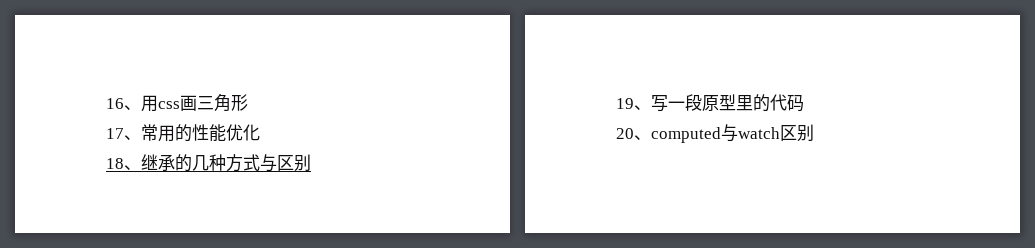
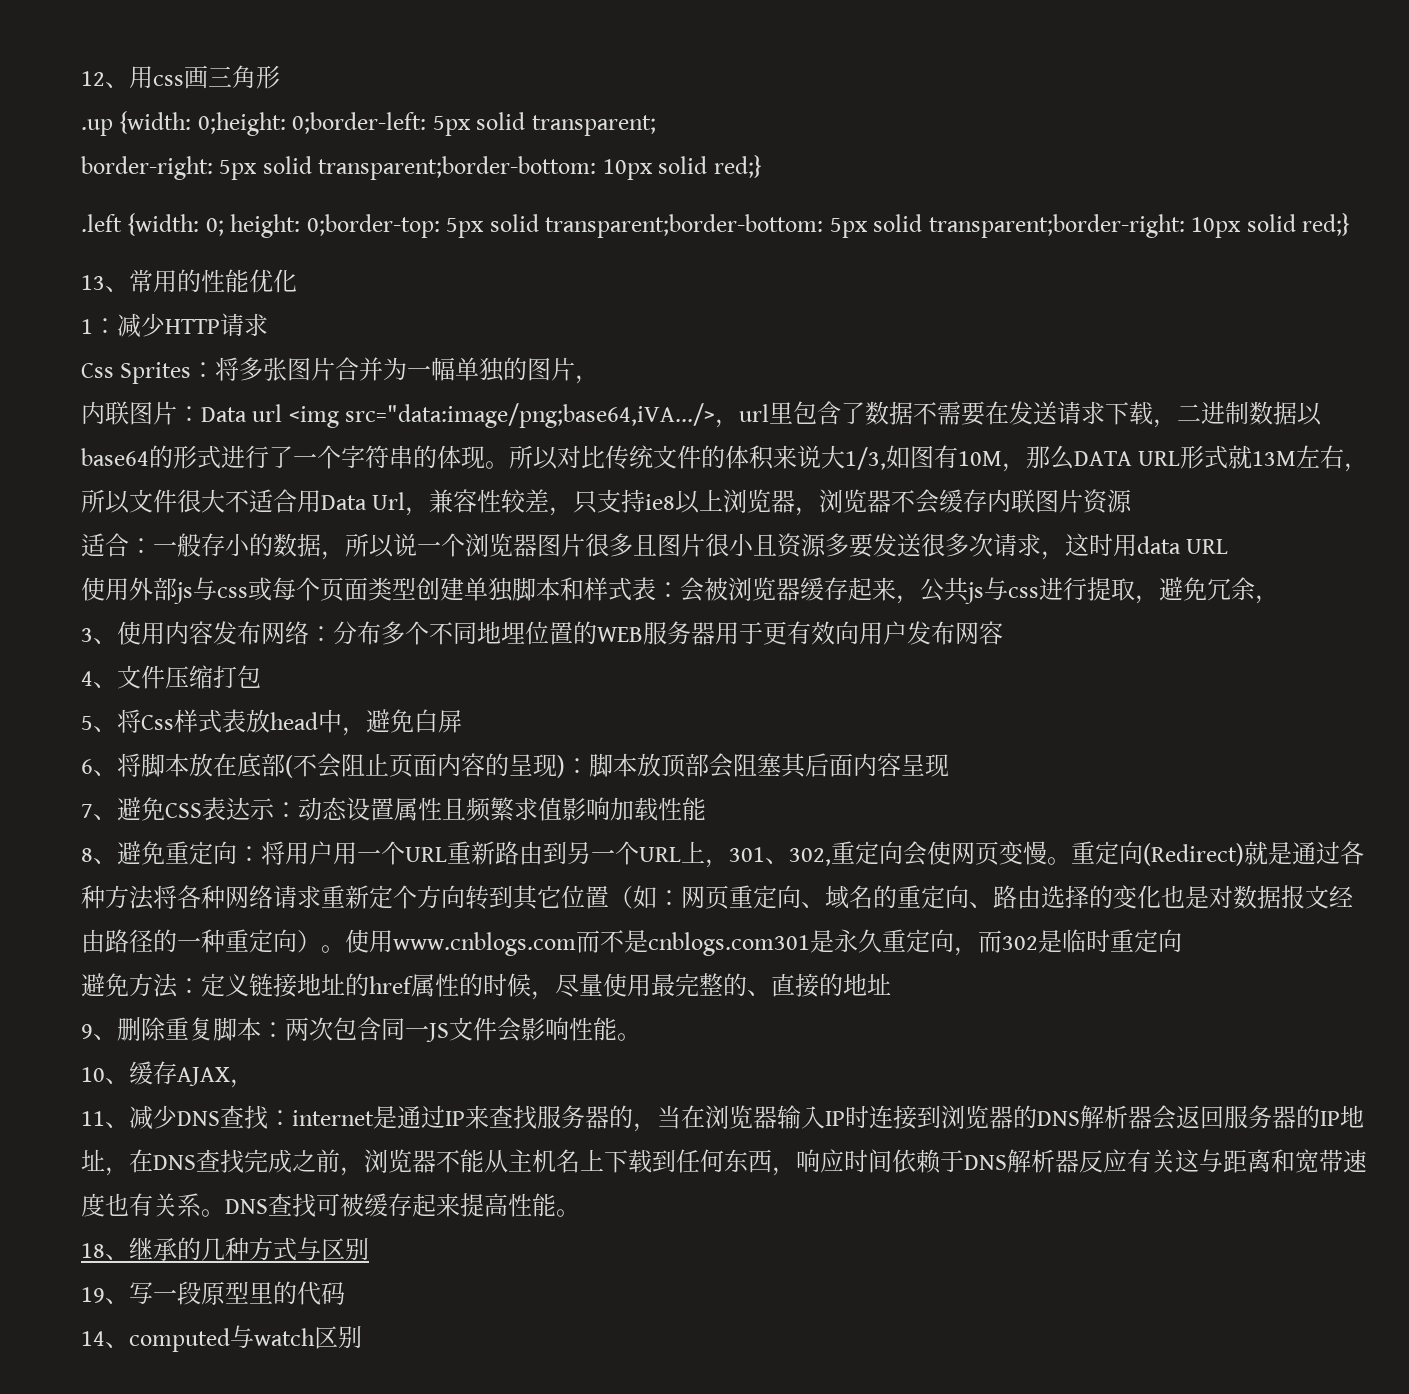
[106,98,124,109] 16 -> [81,71,105,86] 12
[106,124,260,142] 17、常用的性能优化 -> [81,111,656,136] [81,155,762,180] [81,213,1351,238] [81,269,297,293] [81,313,268,338] [81,357,600,384] [81,401,1323,428] [81,445,1369,472] [81,489,1133,516] [81,533,1229,560] [81,577,1279,604] [81,621,1003,645] [81,665,261,689] [81,709,462,736] [81,753,949,778] [81,797,706,822] [81,841,1364,868] [81,885,1353,910] [81,929,1182,956] [81,973,891,1000] [81,1017,641,1042] [81,1061,254,1088] [81,1105,1364,1132] [81,1149,1367,1176] [81,1193,580,1217] .up {width: 0;height: 0;border-left: 5px solid transparent; // border-right: 5px solid transparent;border-bottom: 10px solid red;} // .left {width: 0; height: 0;border-top: 5px solid transparent;border-bottom: 5px solid transparent;border-right: 10px solid red;} // 13、常用的性能优化 // 1：减少HTTP请求 // Css Sprites：将多张图片合并为一幅单独的图片， // 内联图片：Data url <img src="data:image/png;base64,iVA.../>，url里包含了数据不需要在发送请求下载，二进制数据以base64的形式进行了一个字符串的体现。所以对比传统文件的体积来说大1/3,如图有10M，那么DATA URL形式就13M左右，所以文件很大不适合用Data Url，兼容性较差，只支持ie8以上浏览器，浏览器不会缓存内联图片资源 // 适合：一般存小的数据，所以说一个浏览器图片很多且图片很小且资源多要发送很多次请求，这时用data URL // 使用外部js与css或每个页面类型创建单独脚本和样式表：会被浏览器缓存起来，公共js与css进行提取，避免冗余， // 3、使用内容发布网络：分布多个不同地埋位置的WEB服务器用于更有效向用户发布网容 // 4、文件压缩打包 // 5、将Css样式表放head中，避免白屏 // 6、将脚本放在底部(不会阻止页面内容的呈现)：脚本放顶部会阻塞其后面内容呈现 // 7、避免CSS表达示：动态设置属性且频繁求值影响加载性能 // 8、避免重定向：将用户用一个URL重新路由到另一个URL上，301、302,重定向会使网页变慢。重定向(Redirect)就是通过各种方法将各种网络请求重新定个方向转到其它位置（如：网页重定向、域名的重定向、路由选择的变化也是对数据报文经由路径的一种重定向）。使用www.cnblogs.com而不是cnblogs.com301是永久重定向，而302是临时重定向 // 避免方法：定义链接地址的href属性的时候，尽量使用最完整的、直接的地址 // 9、删除重复脚本：两次包含同一JS文件会影响性能。 // 10、缓存AJAX， // 11、减少DNS查找：internet是通过IP来查找服务器的，当在浏览器输入IP时连接到浏览器的DNS解析器会返回服务器的IP地址，在DNS查找完成之前，浏览器不能从主机名上下载到任何东西，响应时间依赖于DNS解析器反应有关这与距离和宽带速度也有关系。DNS查找可被缓存起来提高性能。
[616,128,634,139] 20 -> [81,1331,105,1346] 14

